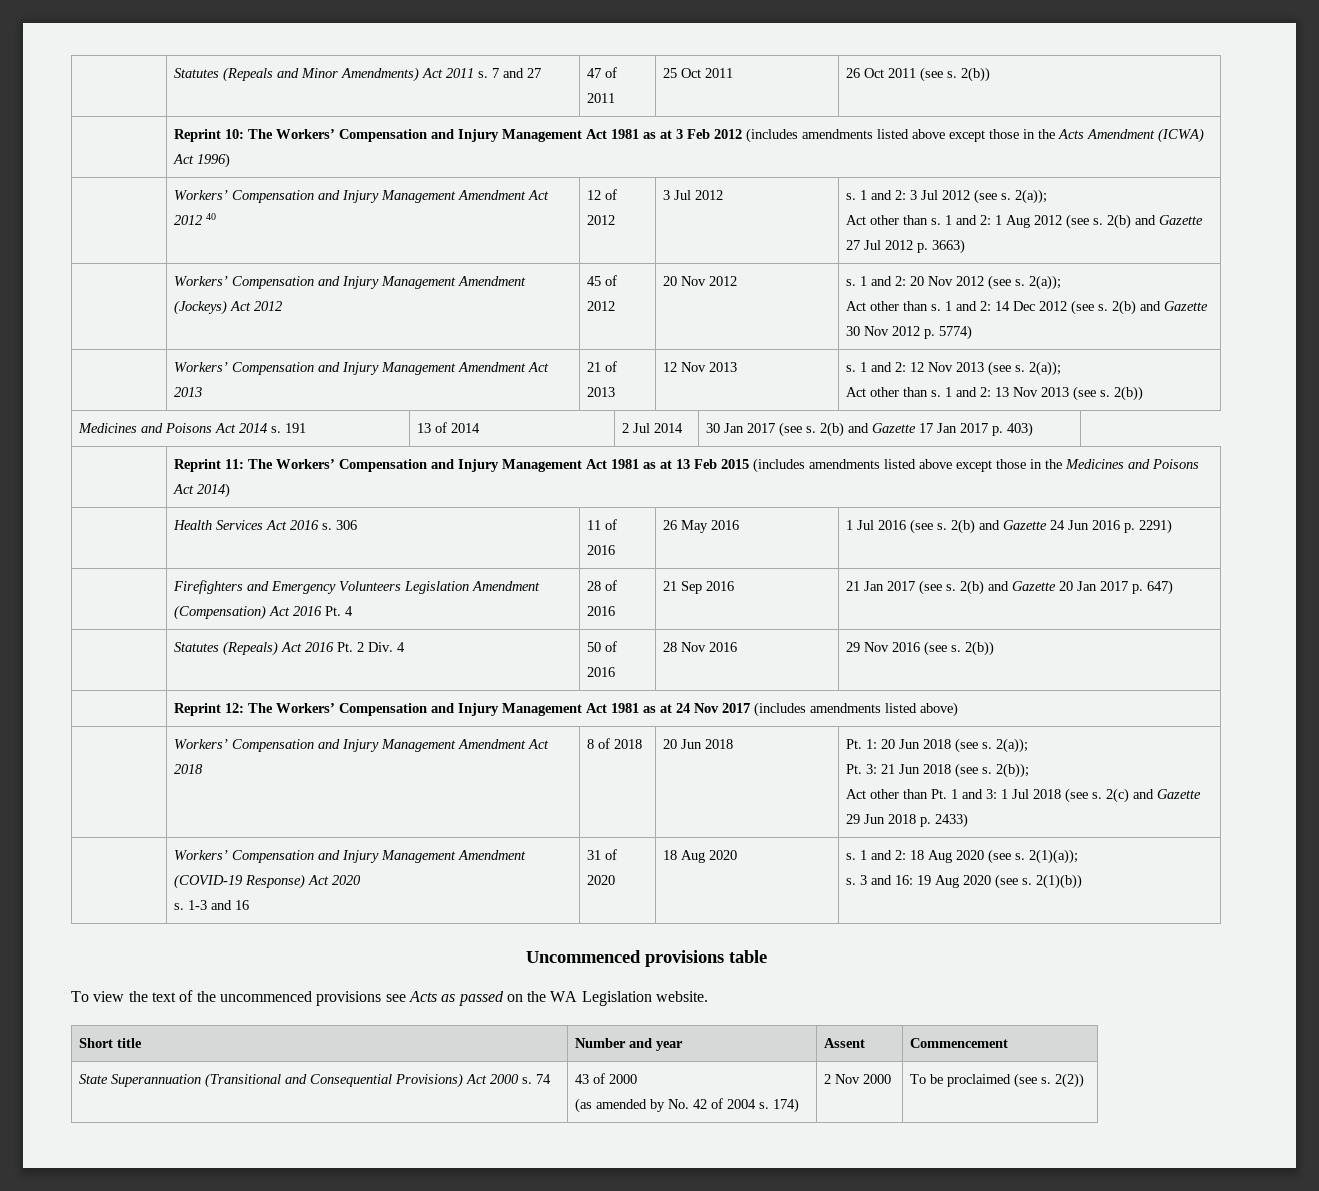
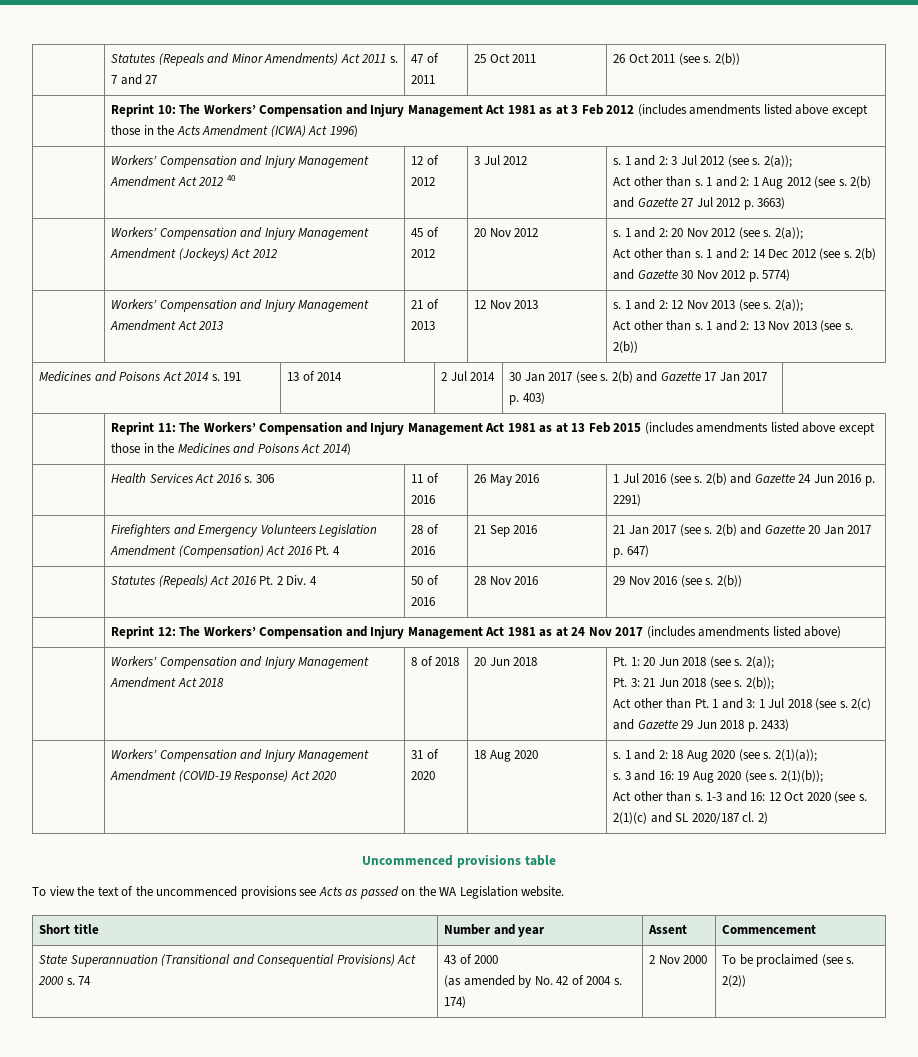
[173,900,249,910] // s. 1-3 and 16 -> (337, 775) none
[1035,874,1082,889] 2(1)(b)) -> [780,770,823,783] [613,791,867,803] [613,812,768,824] 2(1)(b)); // Act other than s. 1-3 and 16: 12 Oct 2020 (see s. 2(1)(c) and SL 2020/187 cl. 2)

